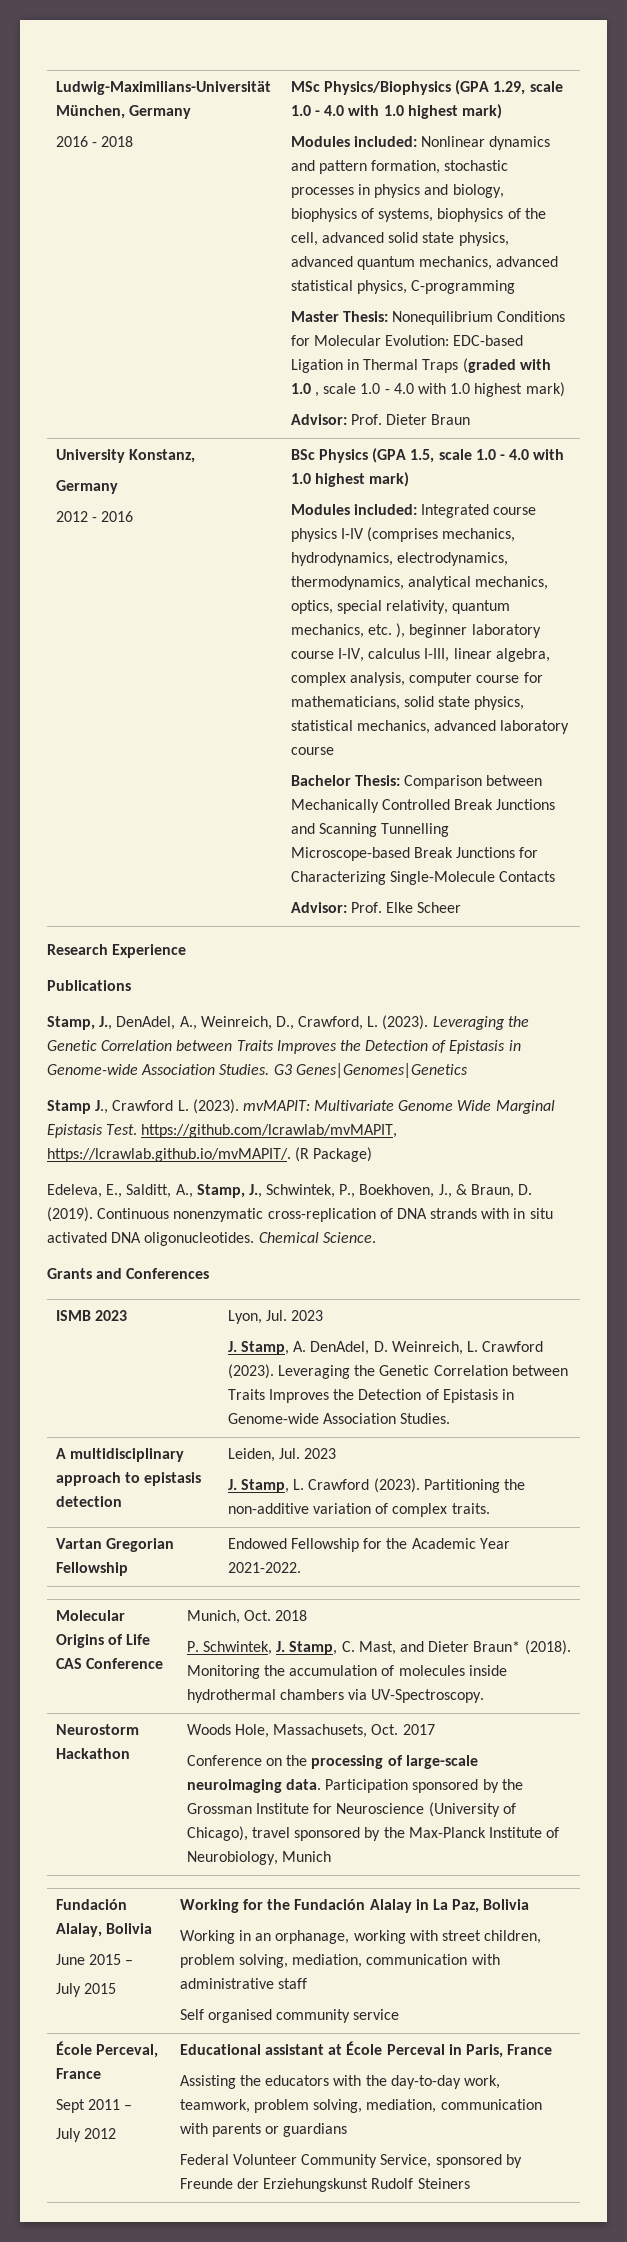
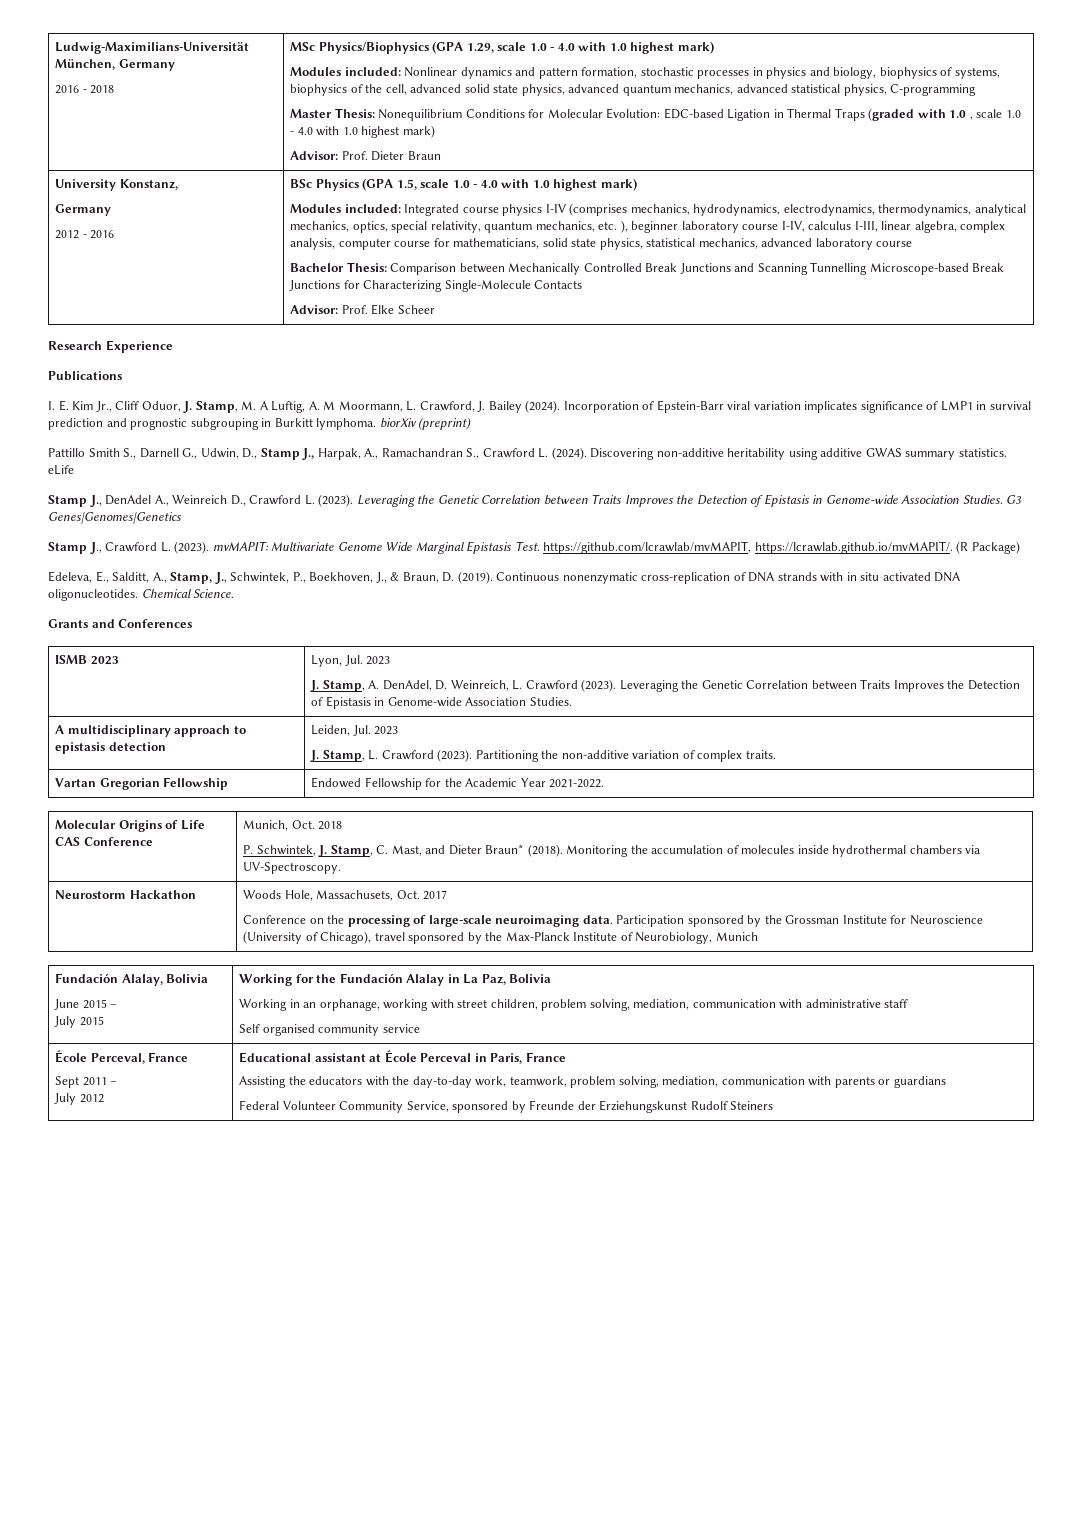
[47,1016,364,1030] Stamp, J., DenAdel, A., Weinreich, D., Crawford, -> [48,400,1031,413] [48,417,472,430] [48,447,1007,460] [48,465,74,475] [48,495,302,507] I. E. Kim Jr., Cliff Oduor, J. Stamp, M. A Luftig, A. M Moormann, L. Crawford, J. Bailey (2024). Incorporation of Epstein-Barr viral variation implicates significance of LMP1 in survival prediction and prognostic subgrouping in Burkitt lymphoma. biorXiv (preprint) // Pattillo Smith S., Darnell G., Udwin, D., Stamp J., Harpak, A., Ramachandran S., Crawford L. (2024). Discovering non-additive heritability using additive GWAS summary statistics. eLife // Stamp J., DenAdel A., Weinreich D., Crawford

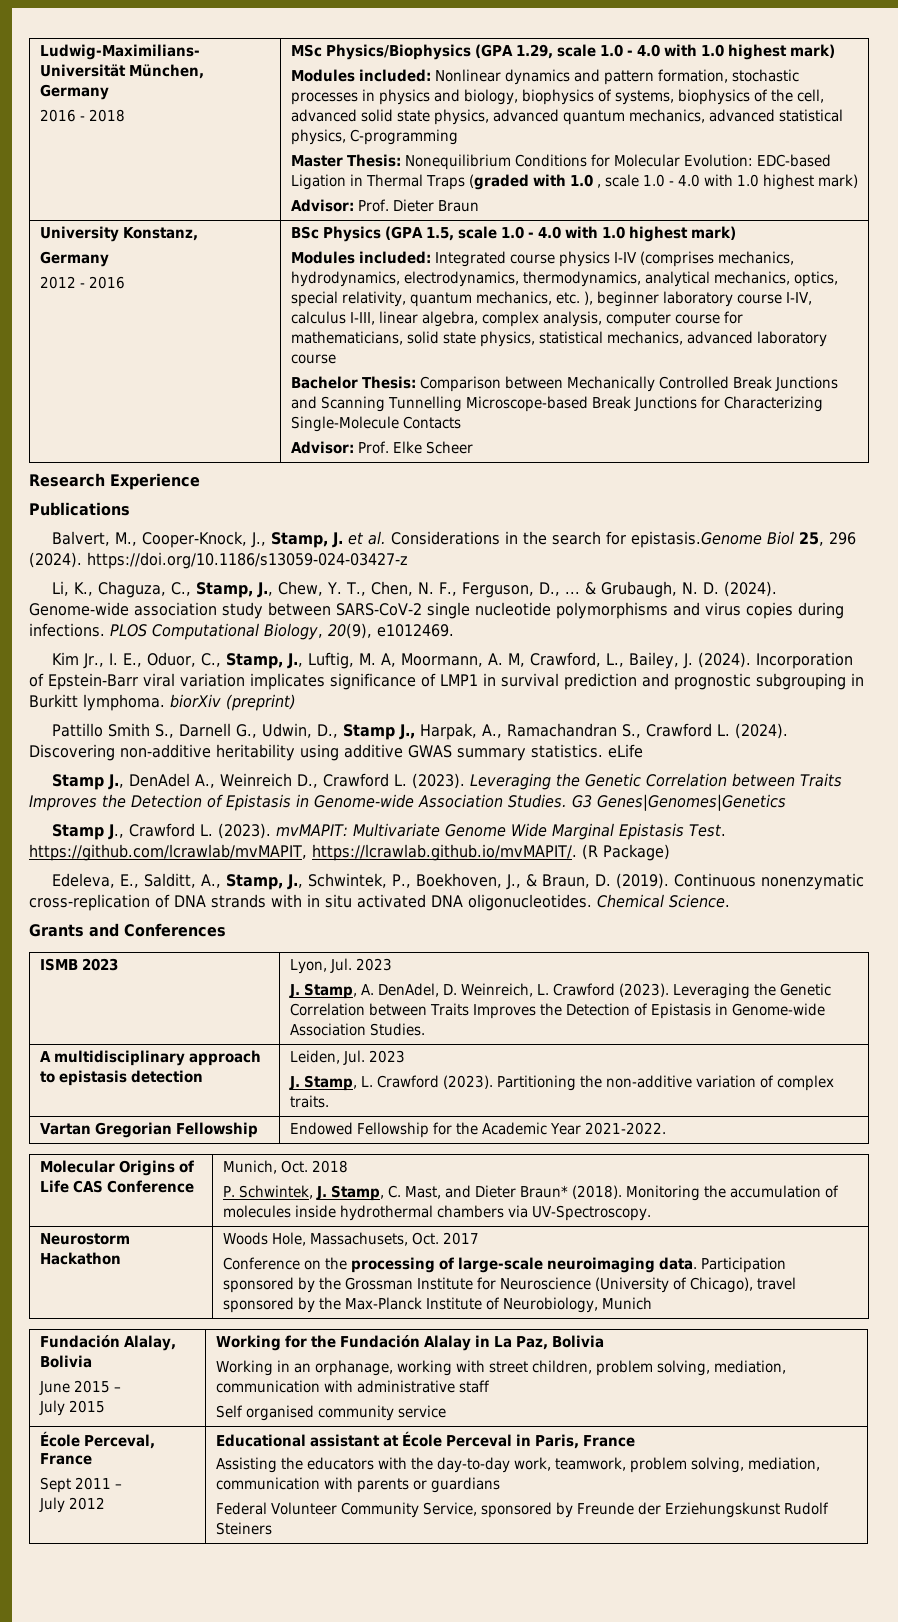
[48,400,522,413] I. E. Kim Jr., Cliff Oduor, J. Stamp, M. A Luftig, A. M Moormann, L. Crawford, J. Bailey -> [51,531,856,548] [29,552,408,569] [51,581,777,598] [29,602,844,619] [29,623,454,640] [51,652,693,669] Balvert, M., Cooper-Knock, J., Stamp, J. et al. Considerations in the search for epistasis.Genome Biol 25, 296 (2024). https://doi.org/10.1186/s13059-024-03427-z // Li, K., Chaguza, C., Stamp, J., Chew, Y. T., Chen, N. F., Ferguson, D., ... & Grubaugh, N. D. (2024). Genome-wide association study between SARS-CoV-2 single nucleotide polymorphisms and virus copies during infections. PLOS Computational Biology, 20(9), e1012469. // Kim Jr., I. E., Oduor, C., Stamp, J., Luftig, M. A, Moormann, A. M, Crawford, L., Bailey, J.

